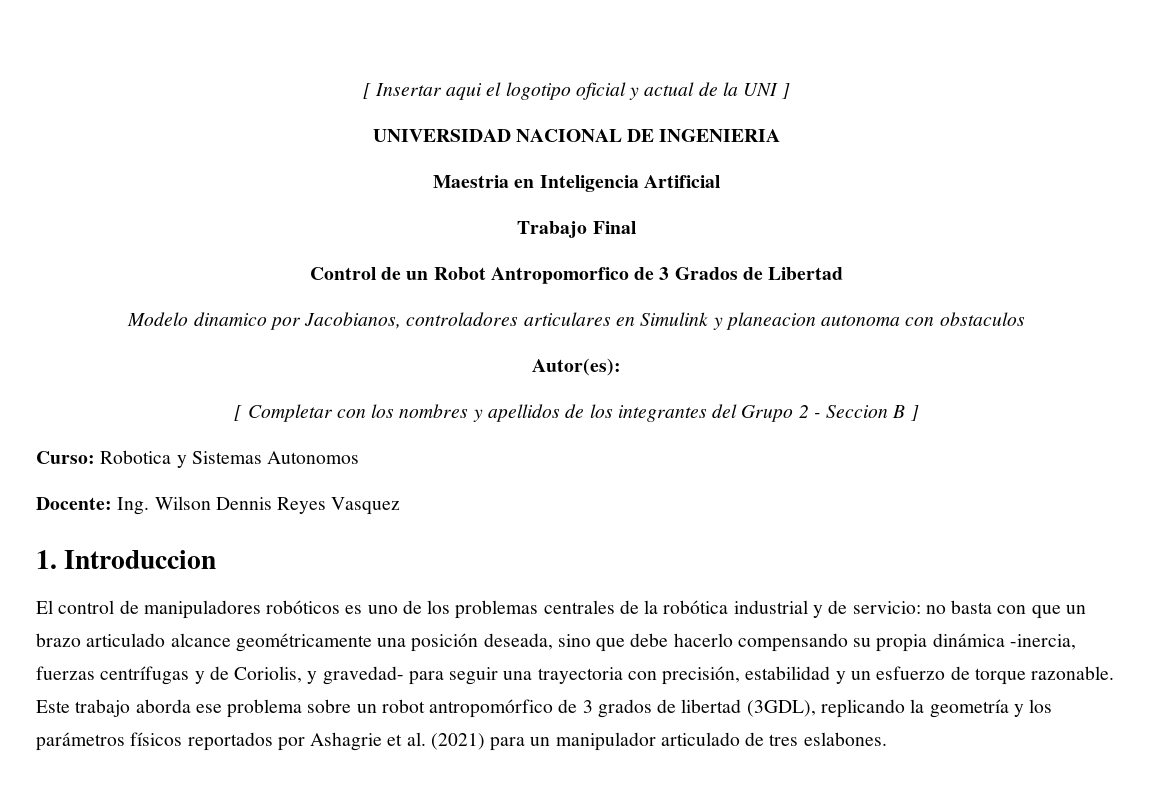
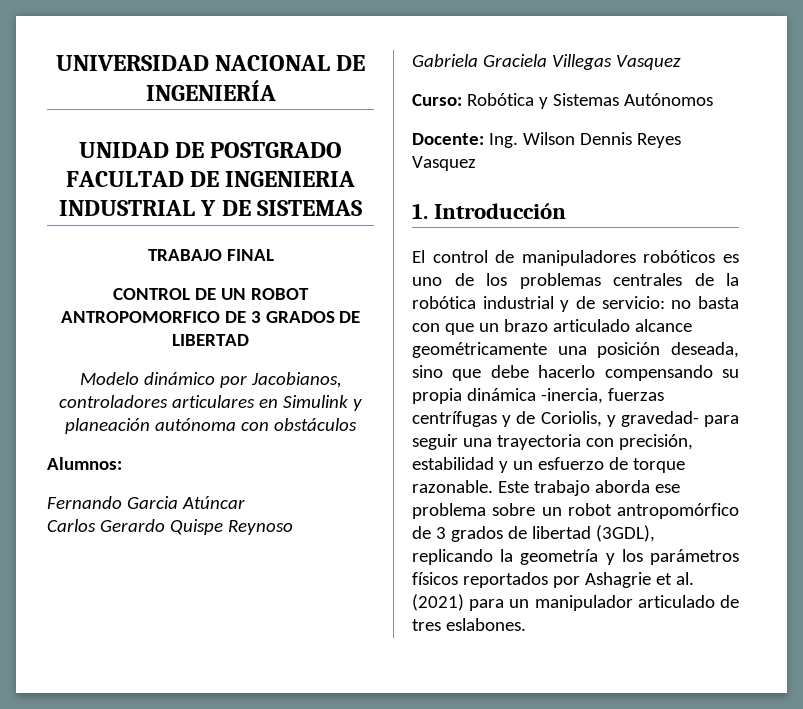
[362,82,791,100] [372,129,781,142] [433,175,720,192] [517,221,636,238] [309,267,844,284] [ Insertar aqui el logotipo oficial y actual de la UNI ] // UNIVERSIDAD NACIONAL DE INGENIERIA // Maestria en Inteligencia Artificial // Trabajo Final // Control de un Robot Antropomorfico de 3 Grados de Libertad -> [55,55,366,71] [145,80,276,101] [78,142,343,158] [65,171,356,187] [58,200,363,216] [147,249,274,261] [113,288,309,300] [60,311,361,323] [172,334,249,346] UNIVERSIDAD NACIONAL DE INGENIERÍA // UNIDAD DE POSTGRADO FACULTAD DE INGENIERIA INDUSTRIAL Y DE SISTEMAS // TRABAJO FINAL // CONTROL DE UN ROBOT ANTROPOMORFICO DE 3 GRADOS DE LIBERTAD
[193,312,267,326] dinamico -> [143,372,215,385] dinámico
[725,312,1025,330] [532,358,621,376] [234,404,919,422] planeacion autonoma con obstaculos // Autor(es): // [ Completar con los nombres y apellidos de los integrantes del Grupo 2 - Seccion B ] -> [65,418,357,434] [47,457,122,470] [47,496,245,509] [47,519,293,535] [412,54,681,70] planeación autónoma con obstáculos // Alumnos: // Fernando Garcia Atúncar // Carlos Gerardo Quispe Reynoso // Gabriela Graciela Villegas Vasquez
[100,450,172,464] Robotica -> [466,93,534,106] Robótica
[267,451,360,464] Autonomos -> [623,93,713,106] Autónomos
[64,550,217,569] Introduccion -> [434,203,567,219] Introducción

